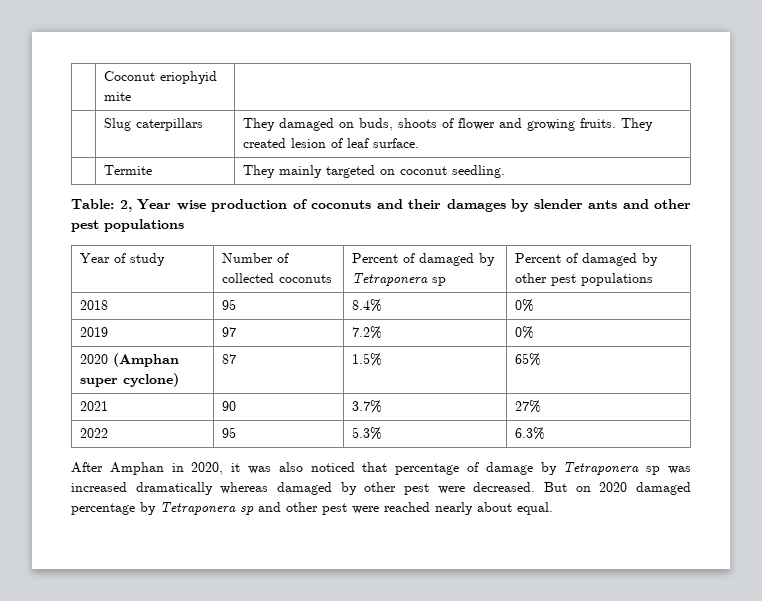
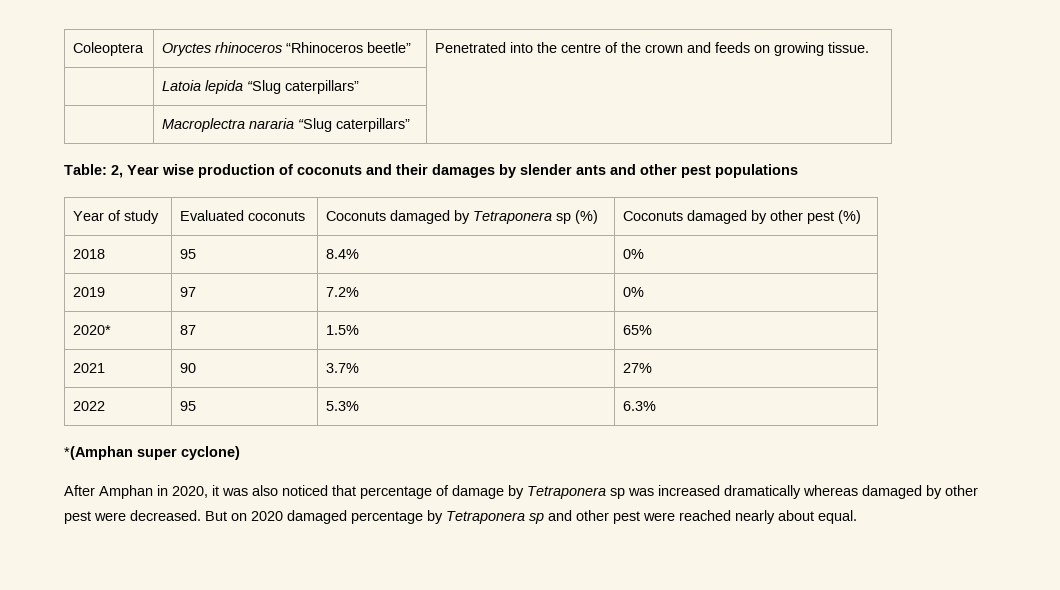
[103,71,217,84] [103,92,131,101] [103,118,203,131] [242,118,653,131] [242,138,419,148] [103,165,152,175] [242,165,505,178] | Coconut eriophyid mite | // | Slug caterpillars | They damaged on buds, shoots of flower and growing fruits. They created lesion of leaf surface. // | Termite | They mainly targeted on coconut seedling. -> [73,42,145,56] [162,42,412,56] [435,42,870,56] [162,80,360,94] [162,118,411,132] Coleoptera | Oryctes rhinoceros “Rhinoceros beetle” | Penetrated into the centre of the crown and feeds on growing tissue. // | Latoia lepida “Slug caterpillars” | // | Macroplectra nararia “Slug caterpillars” |
[221,253,289,263] [221,273,274,283] Number of collected -> [180,210,245,221] Evaluated
[351,253,415,263] Percent of -> [326,211,387,221] Coconuts
[514,253,658,266] [514,273,653,286] | Percent of damaged by other pest populations -> [575,210,599,224] [623,210,862,224] (%) | Coconuts damaged by other pest (%)
[79,353,179,367] [79,373,179,387] 2020 (Amphan super cyclone) -> [73,325,112,335] 2020*
(545, 433) none -> [64,446,240,460] // *(Amphan super cyclone)

